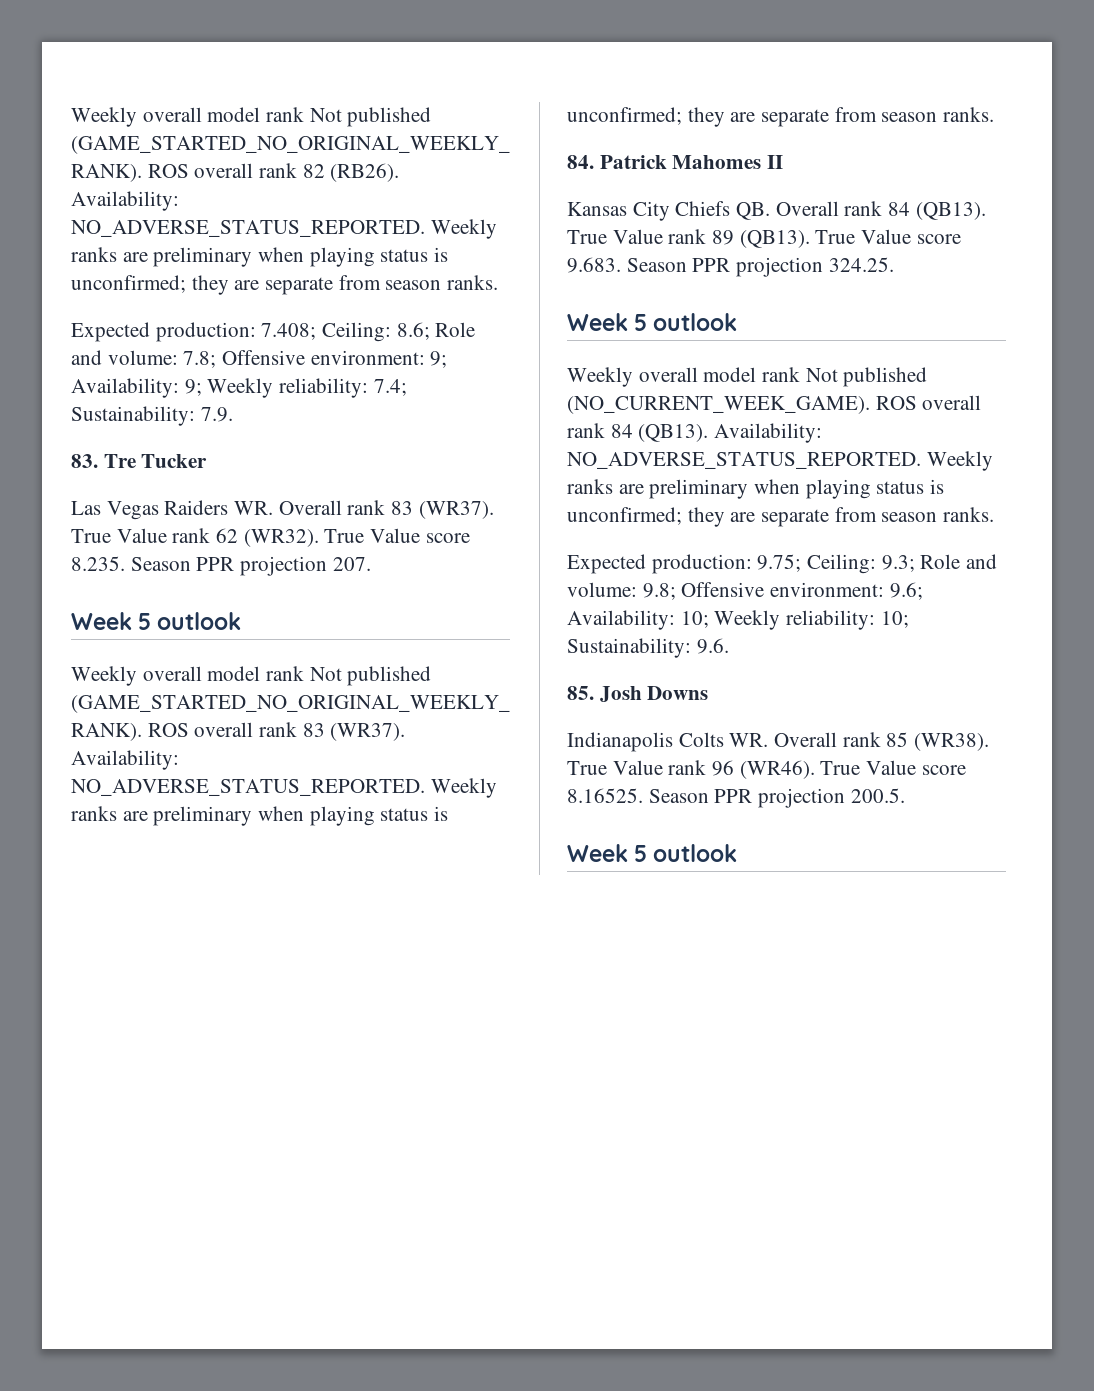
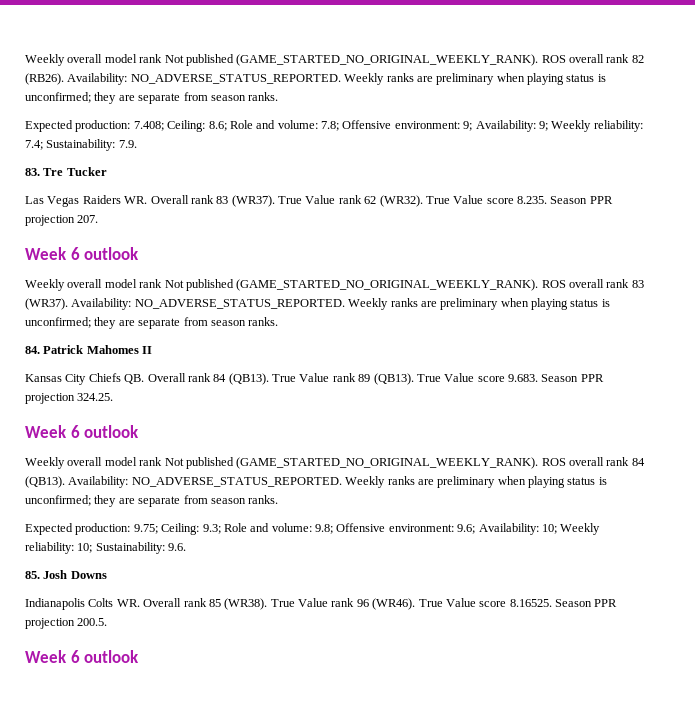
[138,613,152,630] 5 -> [70,247,80,260] 6
[634,313,738,331] [567,367,928,387] [567,396,870,414] 5 outlook // Weekly overall model rank Not published (NO_CURRENT_WEEK_GAME). -> [70,425,140,438] [25,457,539,469] 6 outlook // Weekly overall model rank Not published (GAME_STARTED_NO_ORIGINAL_WEEKLY_RANK).
[634,845,648,862] 5 -> [70,650,80,663] 6

